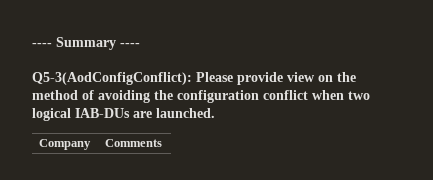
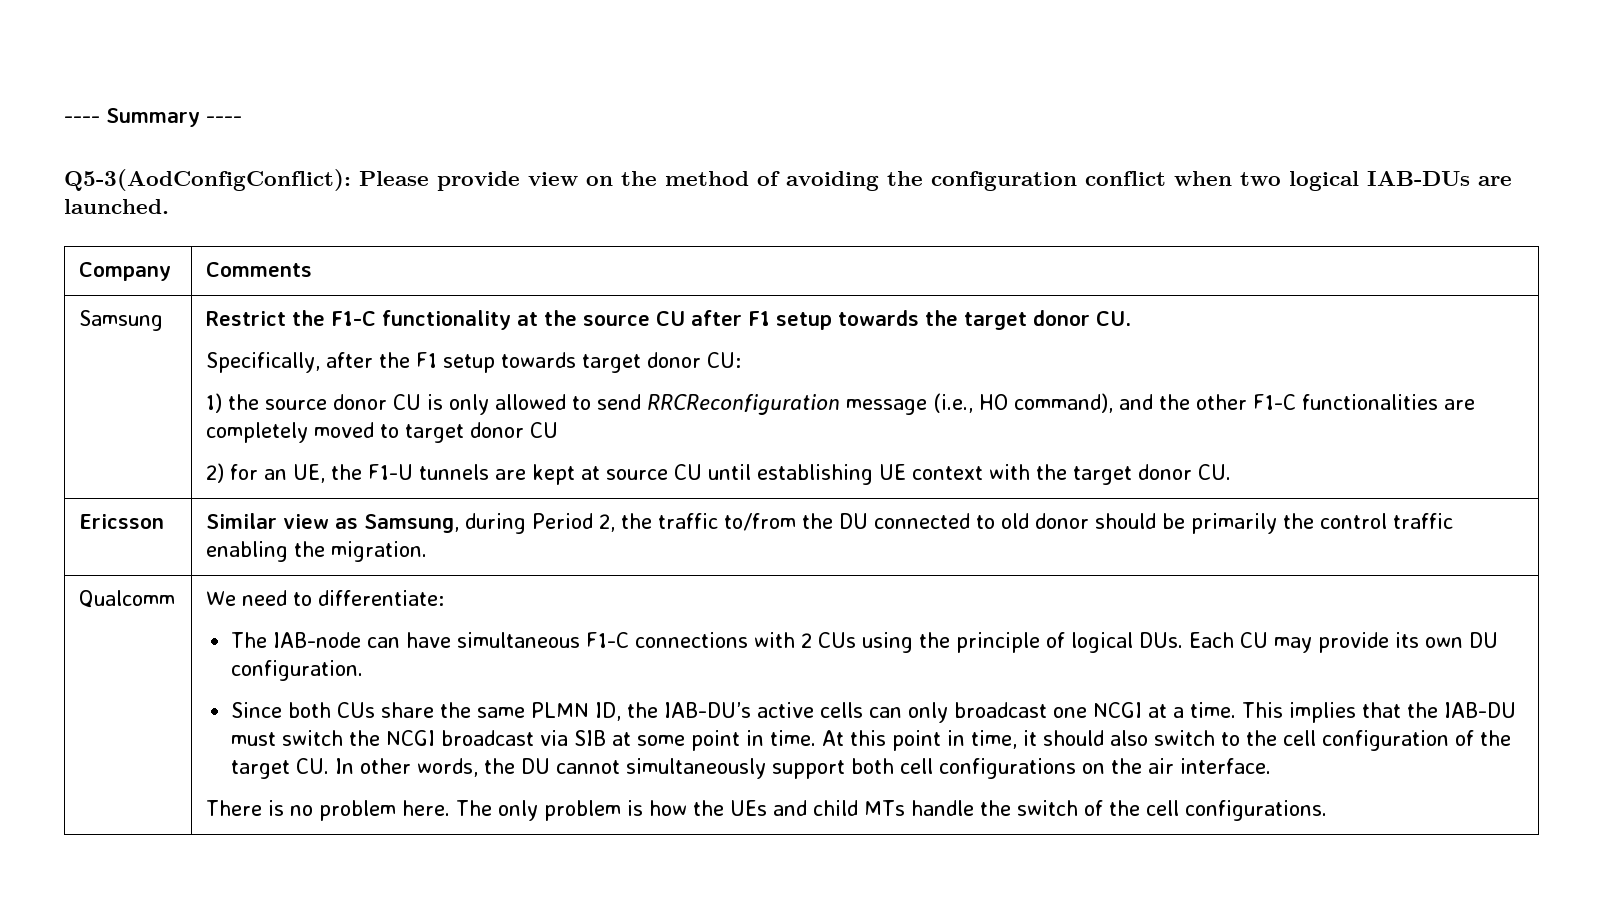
(163, 143) none -> [79,310,164,331] [206,310,1132,330] [206,352,742,373] [206,393,1476,415] [206,422,559,443] [206,463,1232,485] [79,514,165,529] [206,513,1454,534] [206,541,428,562] [79,590,176,608] [206,590,445,606] [230,632,1498,653] [230,660,363,681] [230,702,1516,723] [230,730,1511,751] [230,758,1271,779] [206,800,1328,821] // Samsung | Restrict the F1-C functionality at the source CU after F1 setup towards the target donor CU. // Specifically, after the F1 setup towards target donor CU: // 1) the source donor CU is only allowed to send RRCReconfiguration message (i.e., HO command), and the other F1-C functionalities are completely moved to target donor CU // 2) for an UE, the F1-U tunnels are kept at source CU until establishing UE context with the target donor CU. // Ericsson | Similar view as Samsung, during Period 2, the traffic to/from the DU connected to old donor should be primarily the control traffic enabling the migration. // Qualcomm | We need to differentiate: // The IAB-node can have simultaneous F1-C connections with 2 CUs using the principle of logical DUs. Each CU may provide its own DU configuration. // Since both CUs share the same PLMN ID, the IAB-DU’s active cells can only broadcast one NCGI at a time. This implies that the IAB-DU must switch the NCGI broadcast via SIB at some point in time. At this point in time, it should also switch to the cell configuration of the target CU. In other words, the DU cannot simultaneously support both cell configurations on the air interface. // There is no problem here. The only problem is how the UEs and child MTs handle the switch of the cell configurations.

